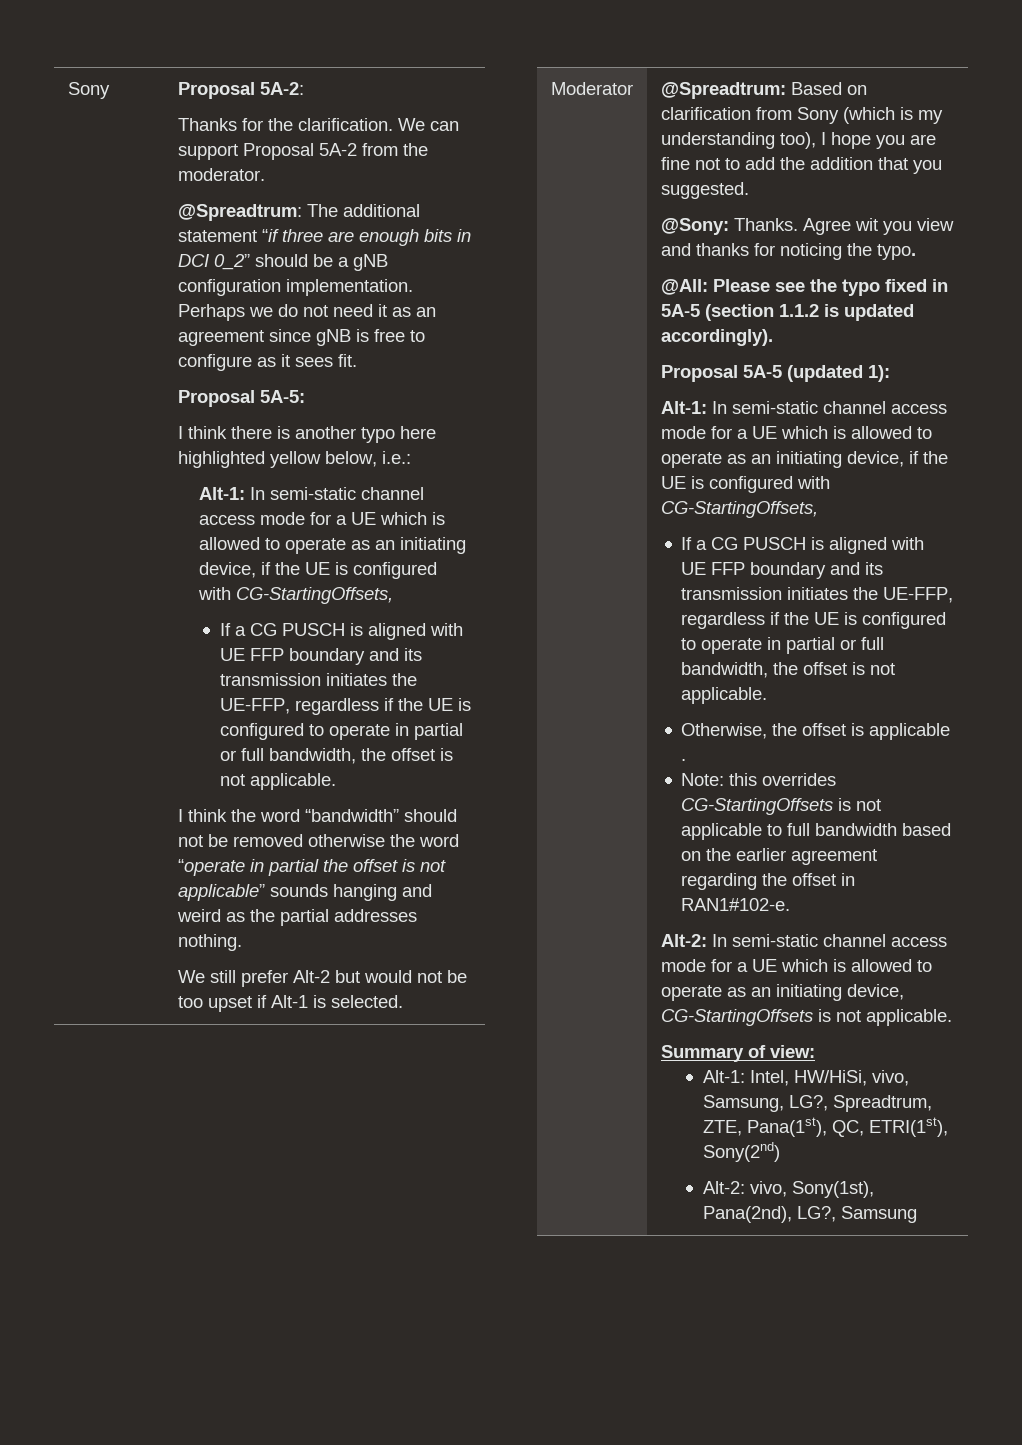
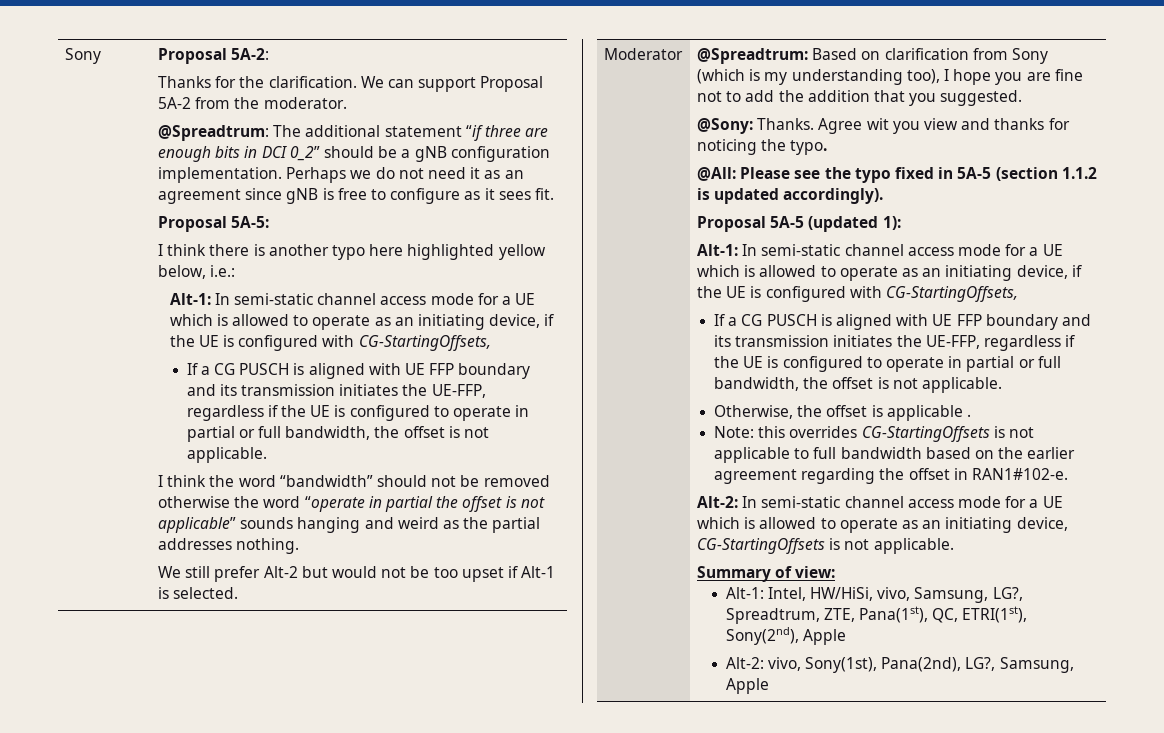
[702,1142,780,1162] Sony(2nd) -> [725,627,846,645] Sony(2nd), Apple
[840,1206,917,1223] Samsung -> [999,657,1074,673] [725,678,769,694] Samsung, Apple

